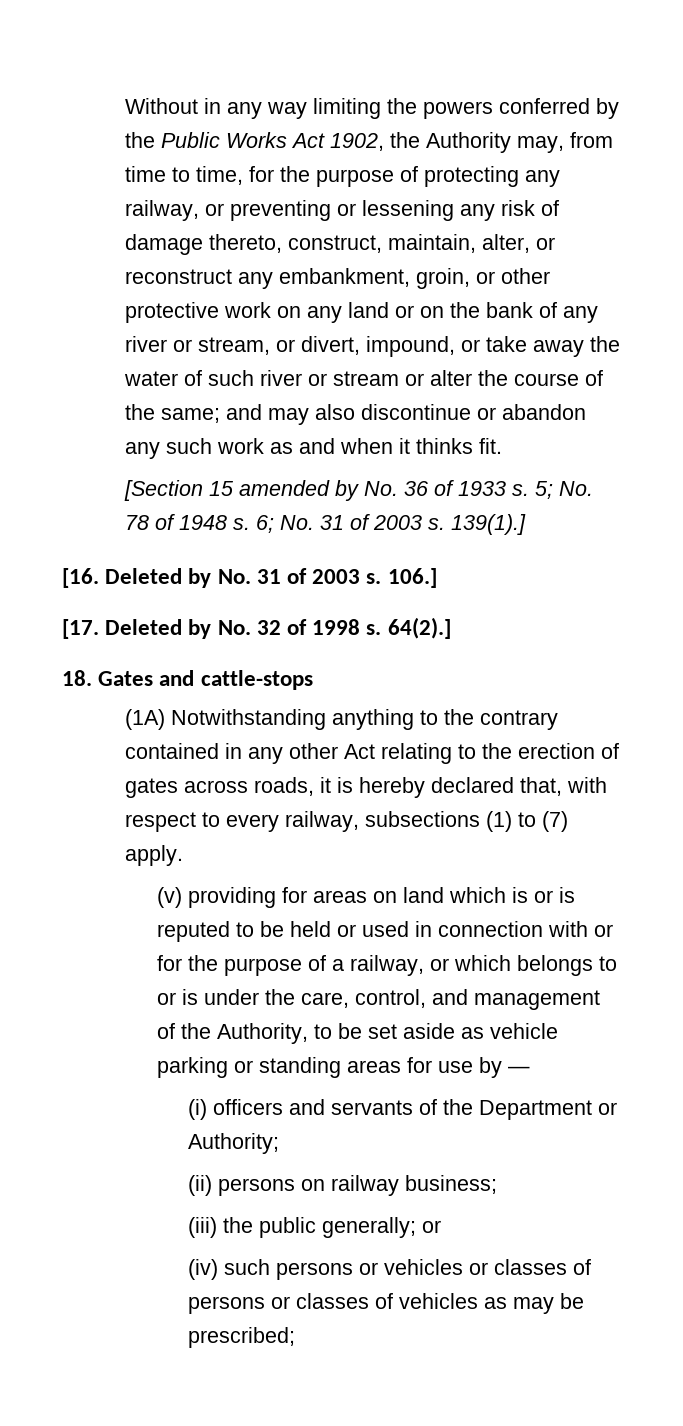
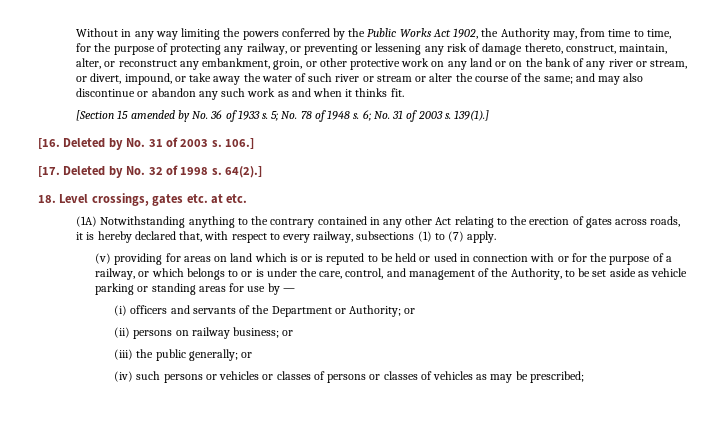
[98,670,313,690] Gates and cattle-stops -> [59,193,248,206] Level crossings, gates etc. at etc.
(280, 1143) none -> [404,308,416,314] or
(498, 1184) none -> [282,330,294,336] or

